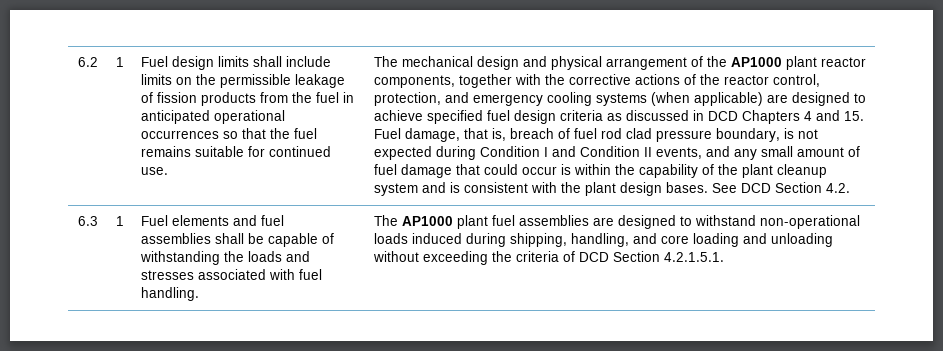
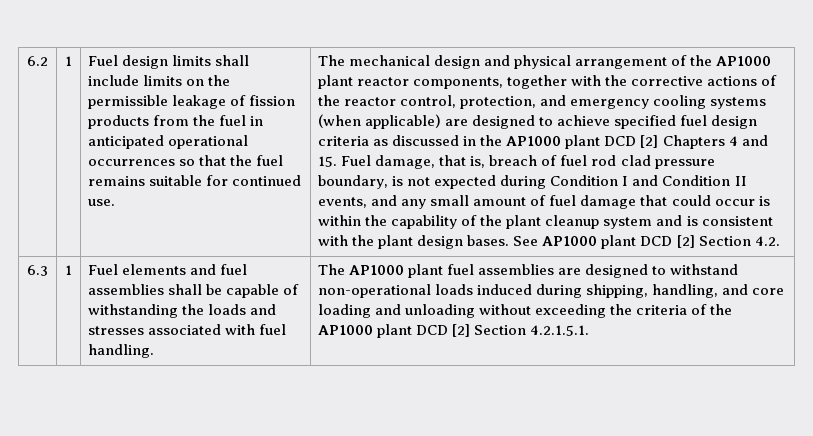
[707,111,738,121] DCD -> [480,135,659,149] the AP1000 plant DCD [2]
[740,183,771,193] DCD -> [542,235,695,249] AP1000 plant DCD [2]
[578,252,609,262] DCD -> [710,304,733,315] [318,324,471,338] the AP1000 plant DCD [2]

